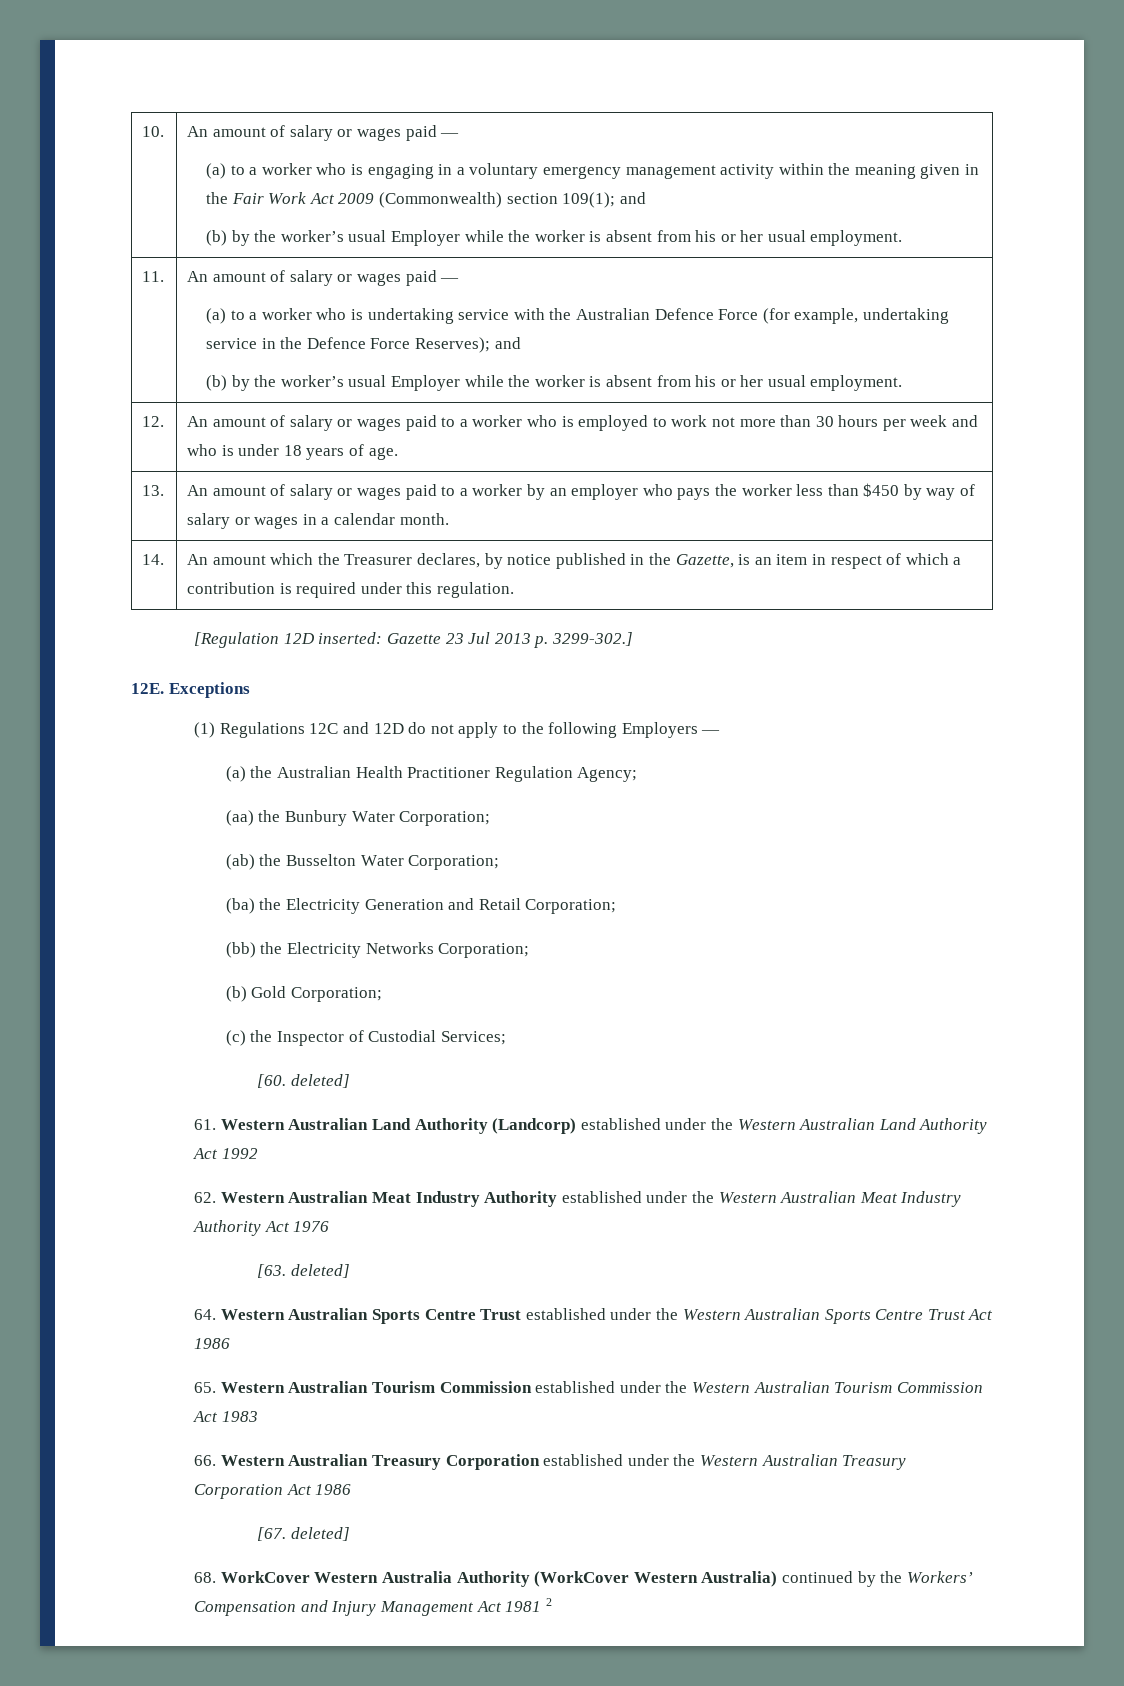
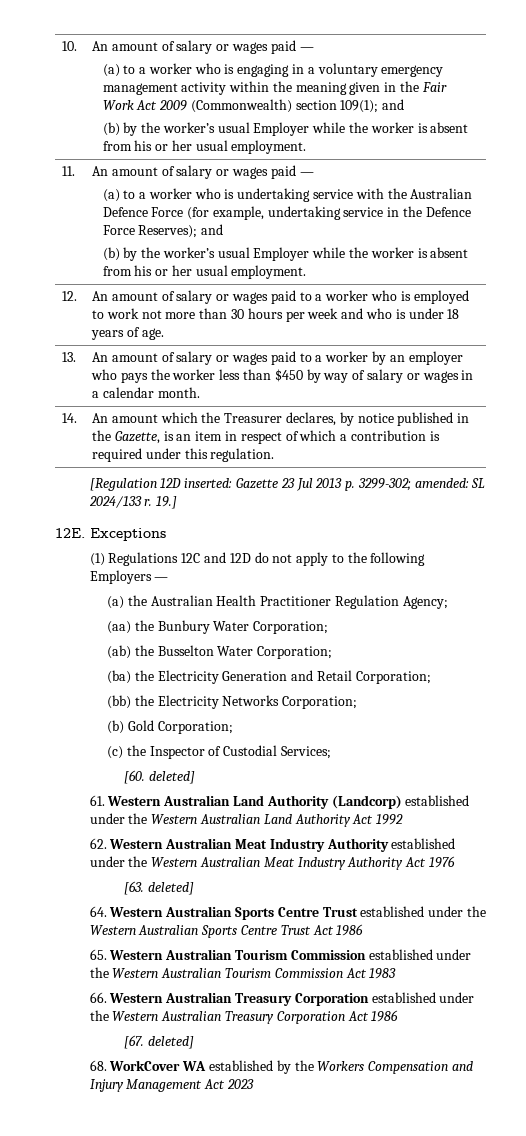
[551,632,633,646] 3299-302.] -> [357,478,486,491] [88,496,178,509] 3299-302; amended: SL 2024/133 r. 19.]
[314,1571,973,1587] Western Australia Authority (WorkCover Western Australia) continued by the Workers’ -> [182,1060,365,1074] WA established by the Workers
[505,1598,552,1612] 1981 2 -> [227,1079,255,1089] 2023

